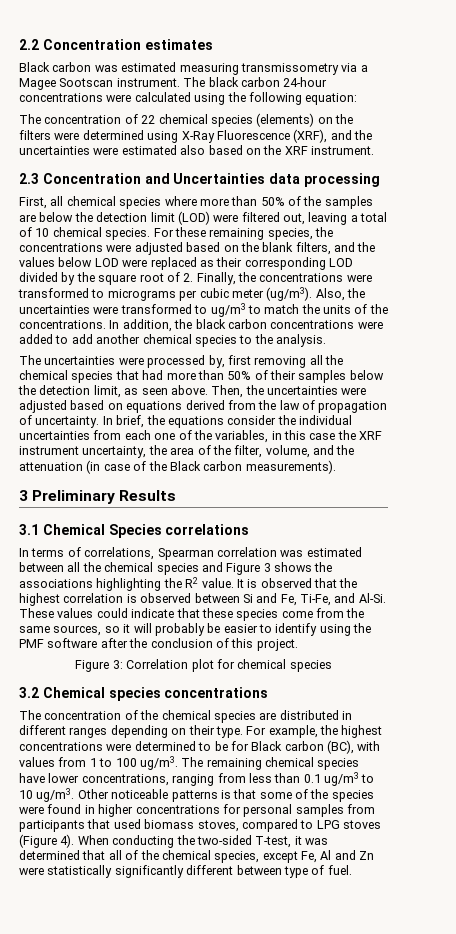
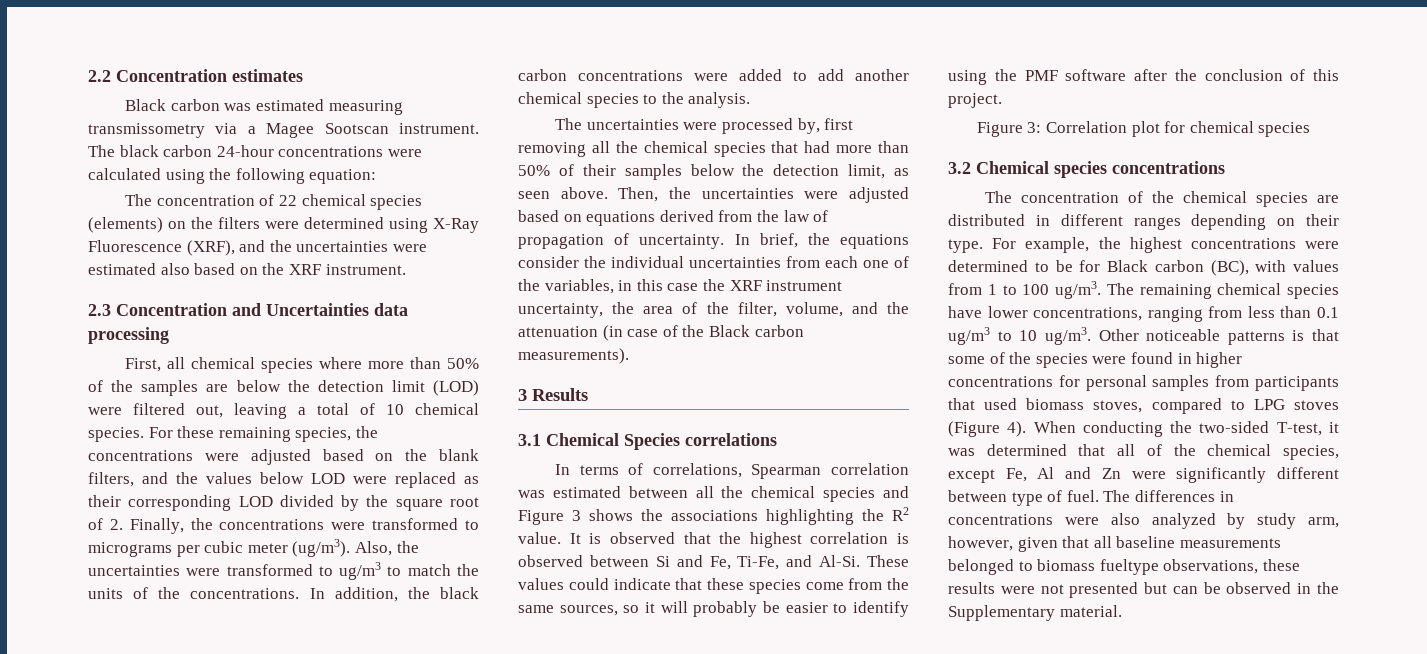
[32,490,116,504] Preliminary -> (527, 395) none
[47,865,113,878] statistically -> (1166, 475) none
(352, 870) none -> [1103,490,1234,502] [948,513,1339,529] [948,536,1281,552] [948,559,1300,575] [948,582,1339,598] [948,605,1122,621] The differences in concentrations were also analyzed by study arm, however, given that all baseline measurements belonged to biomass fueltype observations, these results were not presented but can be observed in the Supplementary material.

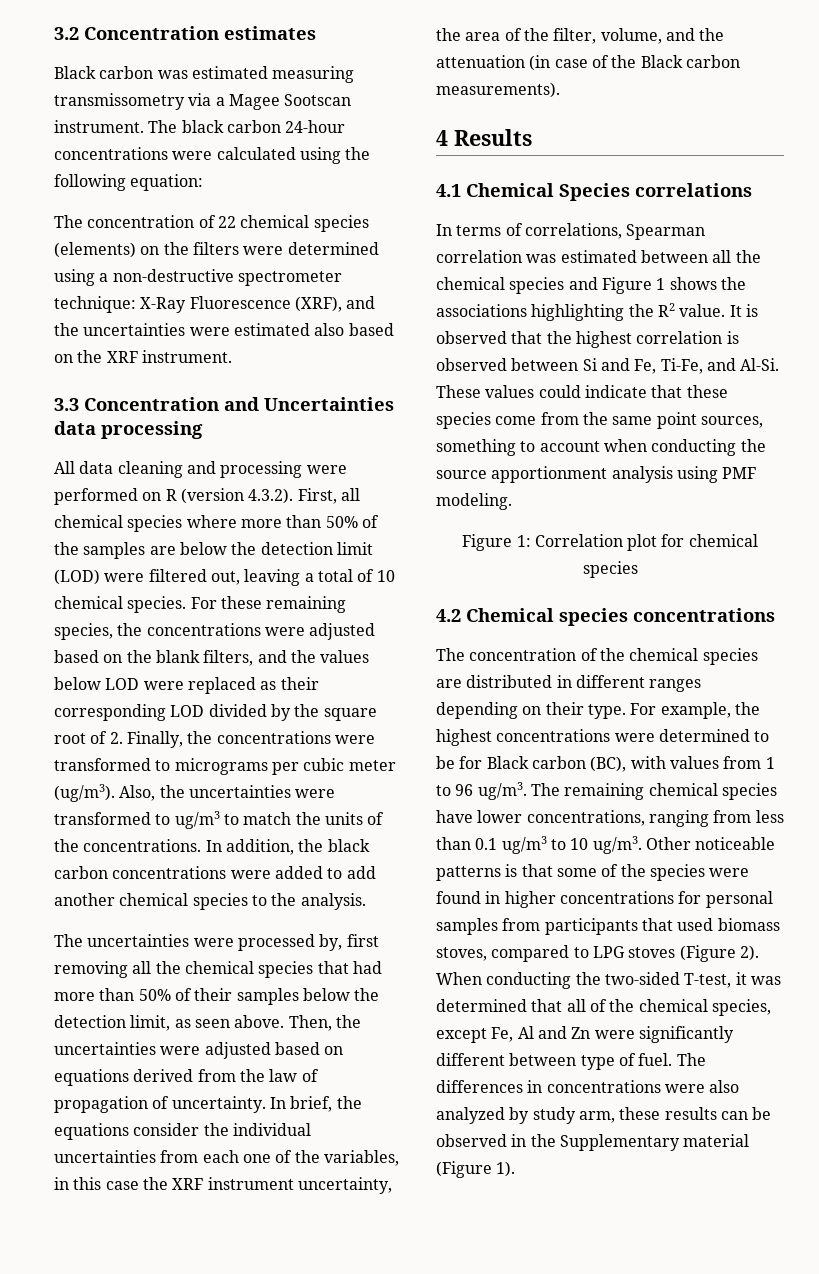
[88,70,111,82] 2.2 -> [54,27,79,40] 3.2
(428, 225) none -> [99,269,342,286] [54,296,136,313] a non-destructive spectrometer technique:
[88,304,111,316] 2.3 -> [54,398,79,411] 3.3
(169, 335) none -> [54,461,347,478] [54,488,294,505] All data cleaning and processing were performed on R (version 4.3.2).
[518,389,527,401] 3 -> [436,130,448,146] 4
[518,434,541,446] 3.1 -> [436,184,461,197] 4.1
[572,510,581,521] 3 -> [656,278,666,290] 1
[559,601,909,617] [948,69,1339,85] [948,93,1002,108] [976,122,1042,137] sources, so it will probably be easier to identify using the PMF software after the conclusion of this project. // Figure 3: -> [656,412,763,429] [436,439,766,456] [436,466,757,483] [436,493,512,510] [462,534,531,551] point sources, something to account when conducting the source apportionment analysis using PMF modeling. // Figure 1:
[948,162,971,174] 3.2 -> [436,609,461,622] 4.2
[1022,284,1050,295] 100 -> [455,784,474,796] 96
[1007,421,1027,437] 4). -> [739,945,759,961] 2).
[948,536,1281,552] [948,559,1300,575] [948,582,1168,598] however, given that all baseline measurements belonged to biomass fueltype observations, these results were not presented but -> [619,1107,717,1120] these results
[1059,605,1122,617] material. -> [683,1134,750,1147] [436,1161,516,1178] material (Figure 1).

